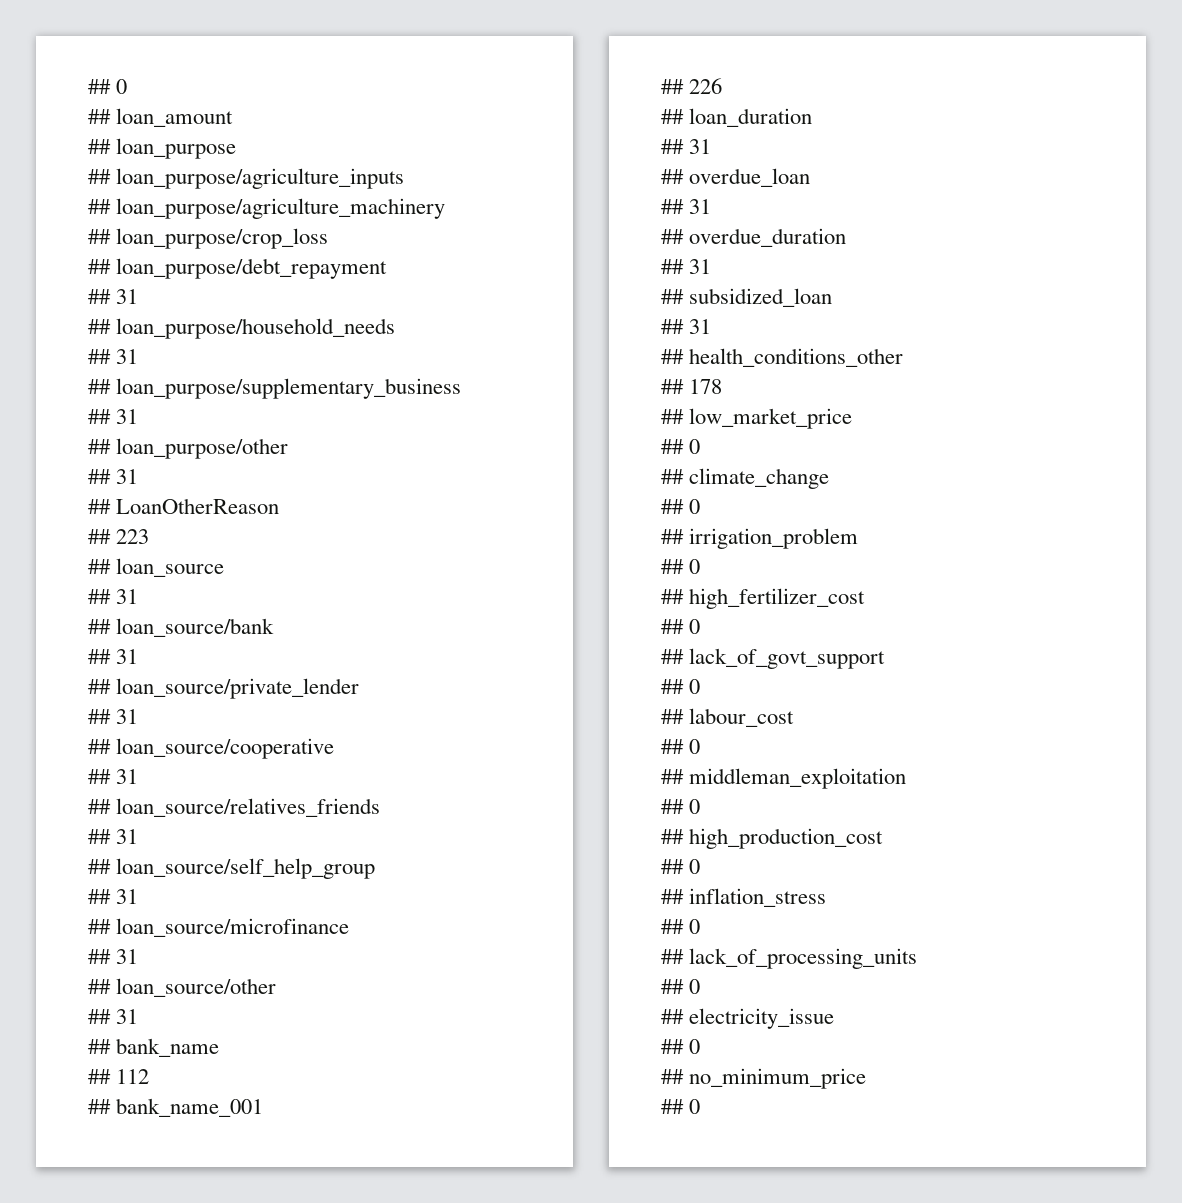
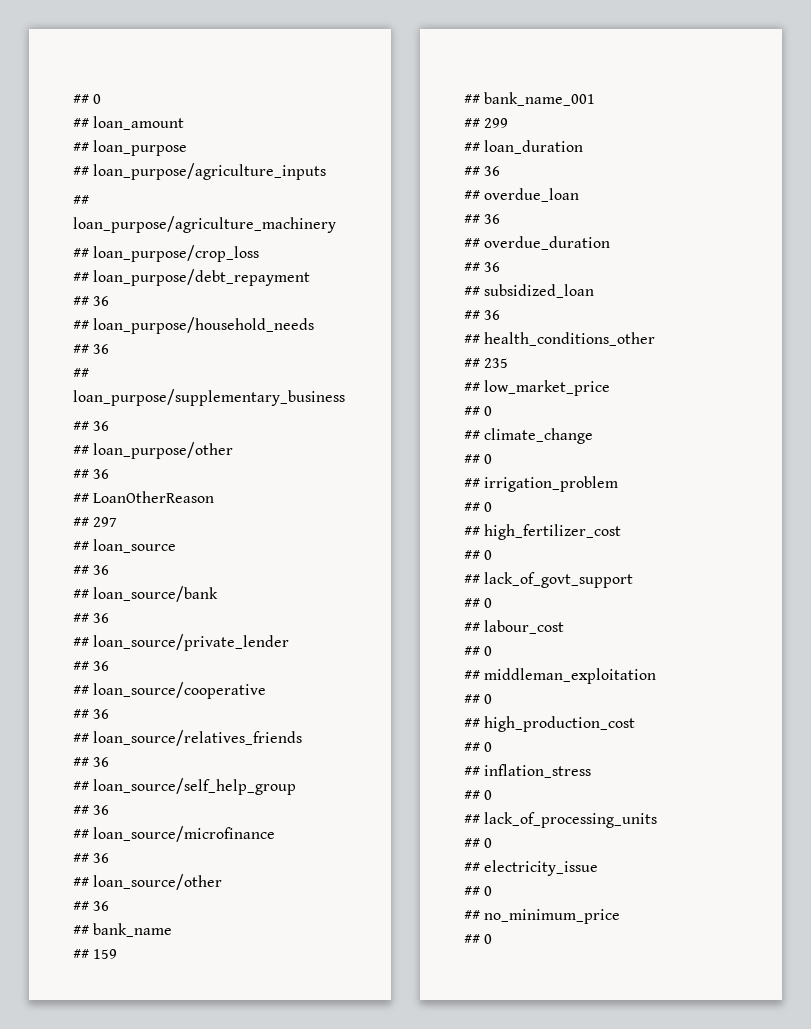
[116,289,139,304] 31 -> [93,296,110,306] 36
[116,349,139,364] 31 -> [93,344,110,354] 36
[116,409,139,424] 31 -> [93,421,110,431] 36
[116,469,139,484] 31 -> [93,469,110,479] 36
[116,529,150,544] 223 -> [93,517,118,527] 297
[116,589,139,604] 31 -> [93,565,110,575] 36
[116,649,139,664] 31 -> [93,613,110,623] 36
[116,709,139,724] 31 -> [93,661,110,671] 36
[116,769,139,784] 31 -> [93,709,110,719] 36
[116,829,139,844] 31 -> [93,757,110,767] 36
[116,889,139,904] 31 -> [93,805,110,815] 36
[116,949,139,964] 31 -> [93,853,110,863] 36
[116,1009,139,1024] 31 -> [93,901,110,911] 36
[116,1069,150,1084] 112 -> [93,949,118,959] 159
[689,78,723,94] 226 -> [484,118,509,128] 299
[689,139,712,154] 31 -> [484,166,501,176] 36
[689,199,712,214] 31 -> [484,214,501,224] 36
[689,259,712,274] 31 -> [484,262,501,272] 36
[689,319,712,334] 31 -> [484,310,501,320] 36
[689,379,723,394] 178 -> [484,358,509,368] 235

